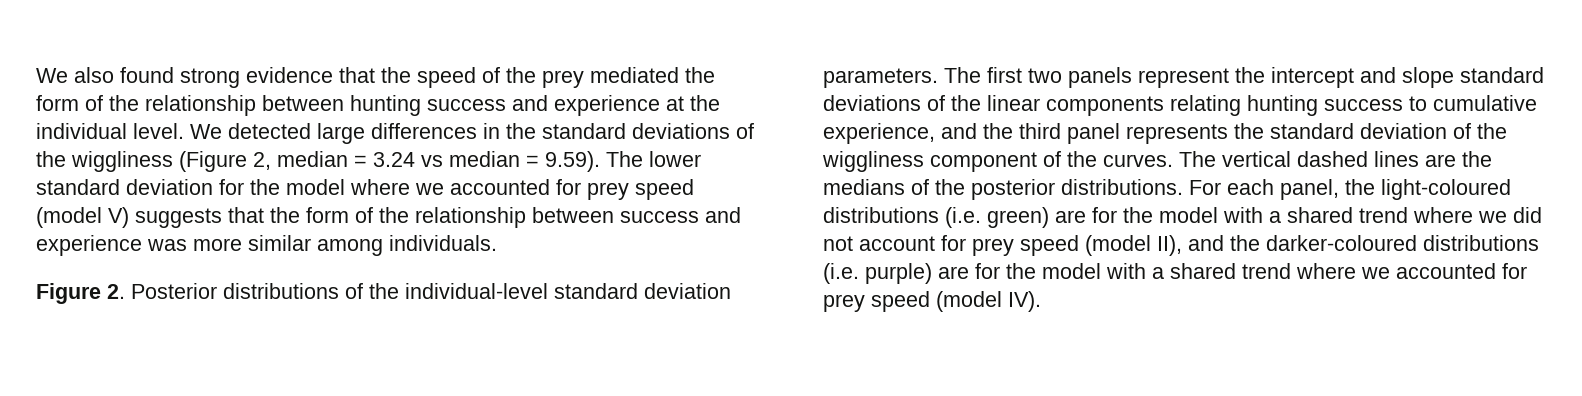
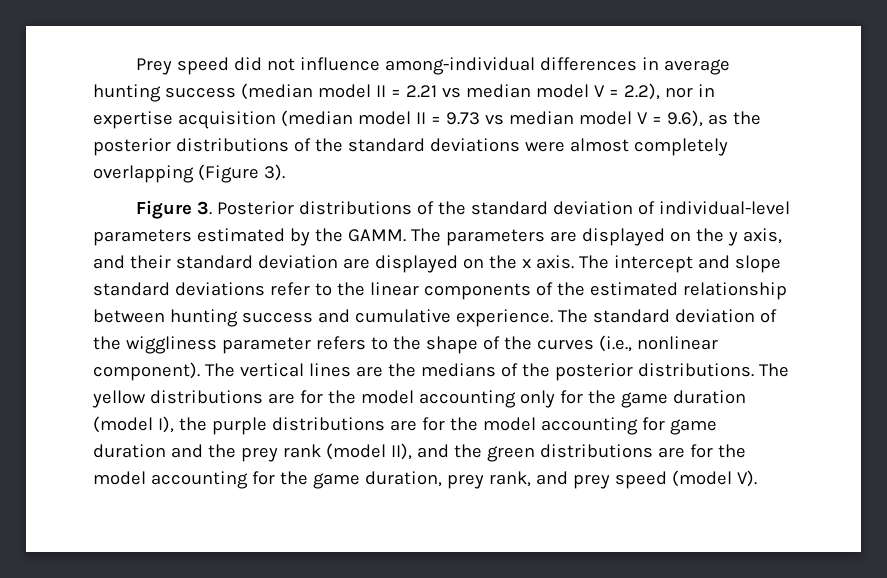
[36,67,715,88] [36,95,139,111] We also found strong evidence that the speed of the prey mediated the form of the -> [136,57,731,75] [93,83,715,102] [93,110,761,129] [93,138,728,156] [93,164,285,183] [136,200,791,219] [93,228,782,246] [93,255,781,273] [93,282,678,300] Prey speed did not influence among-individual differences in average hunting success (median model II = 2.21 vs median model V = 2.2), nor in expertise acquisition (median model II = 9.73 vs median model V = 9.6), as the posterior distributions of the standard deviations were almost completely overlapping (Figure 3). // Figure 3. Posterior distributions of the standard deviation of individual-level parameters estimated by the GAMM. The parameters are displayed on the y axis, and their standard deviation are displayed on the x axis. The intercept and slope standard deviations refer to the linear components of the estimated
[554,95,720,116] [36,123,754,144] [36,151,701,172] [36,179,694,200] [36,207,741,228] [36,235,497,256] [36,283,731,304] [823,67,1544,88] [823,95,1537,116] [823,123,1264,144] experience at the individual level. We detected large differences in the standard deviations of the wiggliness (Figure 2, median = 3.24 vs median = 9.59). The lower standard deviation for the model where we accounted for prey speed (model V) suggests that the form of the relationship between success and experience was more similar among individuals. // Figure 2. Posterior distributions of the individual-level standard deviation parameters. The first two panels represent the intercept and slope standard deviations of the linear components relating hunting success to cumulative experience, and the third panel represents the -> [354,309,588,327] cumulative experience. The
[930,151,1173,172] component of the curves. -> [221,335,718,354] [93,362,200,381] parameter refers to the shape of the curves (i.e., nonlinear component).
[1297,151,1368,167] dashed -> (304, 370) none
[1189,179,1511,200] [823,207,1542,228] [823,235,1539,256] [823,263,1527,284] [823,291,1041,312] For each panel, the light-coloured distributions (i.e. green) are for the model with a shared trend where we did not account for prey speed (model II), and the darker-coloured distributions (i.e. purple) are for the model with a shared trend where we accounted for prey speed (model IV). -> [758,363,789,377] [92,390,746,408] [93,416,717,435] [93,443,746,462] [93,470,757,489] The yellow distributions are for the model accounting only for the game duration (model I), the purple distributions are for the model accounting for game duration and the prey rank (model II), and the green distributions are for the model accounting for the game duration, prey rank, and prey speed (model V).

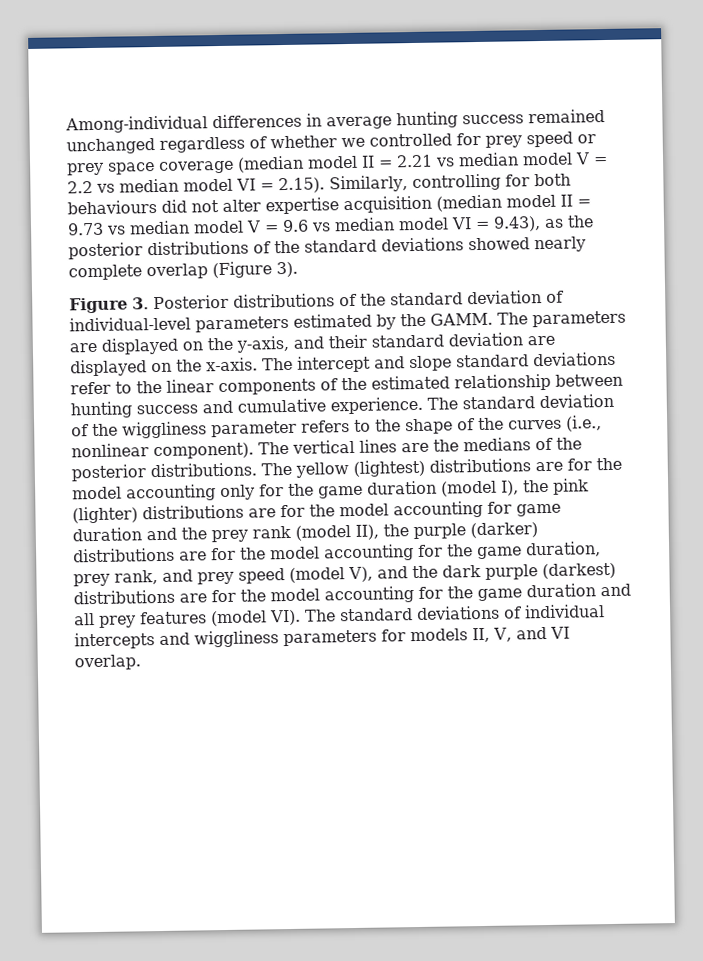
[136,57,536,75] Prey speed did not influence among-individual -> [65,115,208,134] Among-individual
(236, 92) none -> [528,109,605,124] [66,131,596,155] [67,160,234,176] remained unchanged regardless of whether we controlled for prey speed or prey space coverage
[623,83,715,100] 2.2), nor in -> [67,173,571,194] [67,199,261,215] 2.2 vs median model VI = 2.15). Similarly, controlling for both behaviours did not alter
[666,110,703,127] 9.6), -> [282,216,541,233] 9.6 vs median model VI = 9.43),
[524,138,728,156] [93,165,194,183] were almost completely overlapping -> [468,236,586,253] [68,263,208,281] showed nearly complete overlap
[727,228,782,246] y axis, -> [236,335,289,353] y-axis,
[521,255,574,269] x axis. -> [206,357,258,372] x-axis.
(146, 399) none -> [353,459,425,477] (lightest)
[211,417,267,435] purple -> [552,478,589,495] [72,506,138,524] pink (lighter)
[416,444,535,462] and the green -> [383,522,538,540] the purple (darker)
[736,470,757,487] V). -> [348,562,616,583] [73,583,631,605] [74,604,605,628] [74,626,570,650] [74,654,141,671] V), and the dark purple (darkest) distributions are for the model accounting for the game duration and all prey features (model VI). The standard deviations of individual intercepts and wiggliness parameters for models II, V, and VI overlap.

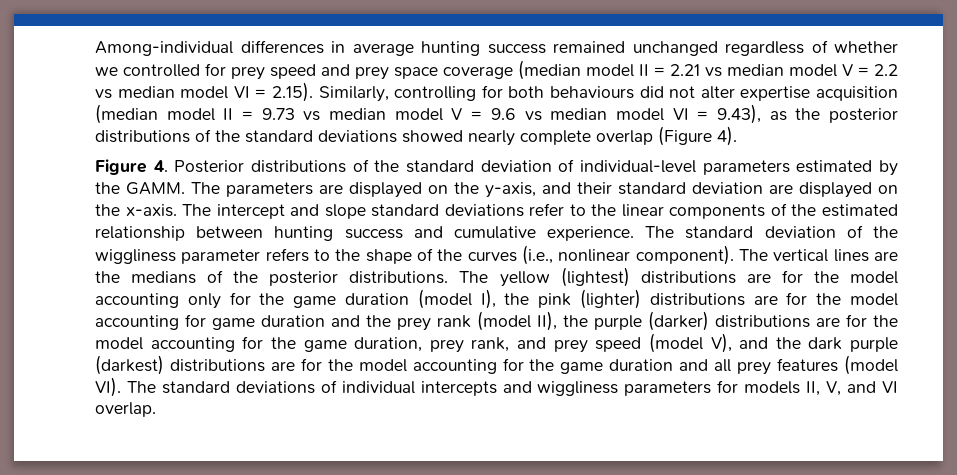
[577,134,596,144] or -> [321,64,350,76] and
[276,261,298,278] 3). -> [717,126,737,146] 4).
[132,297,149,310] 3. -> [153,160,168,172] 4.

